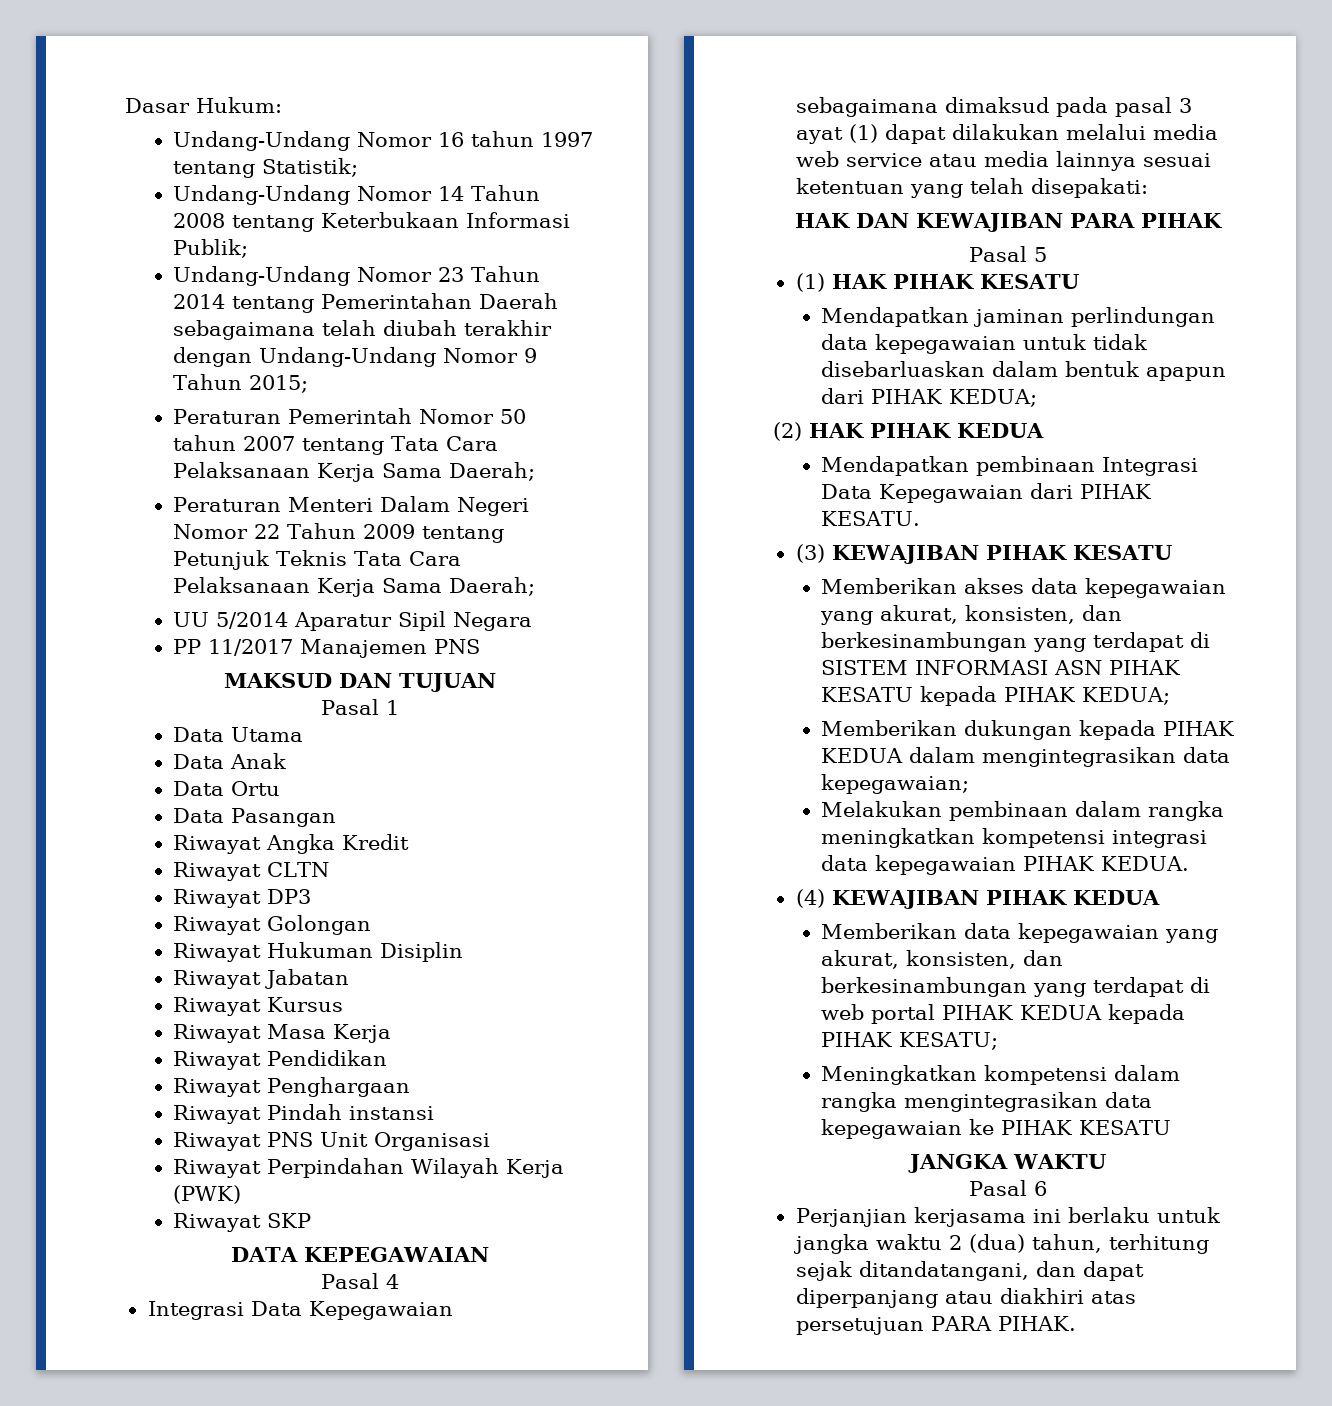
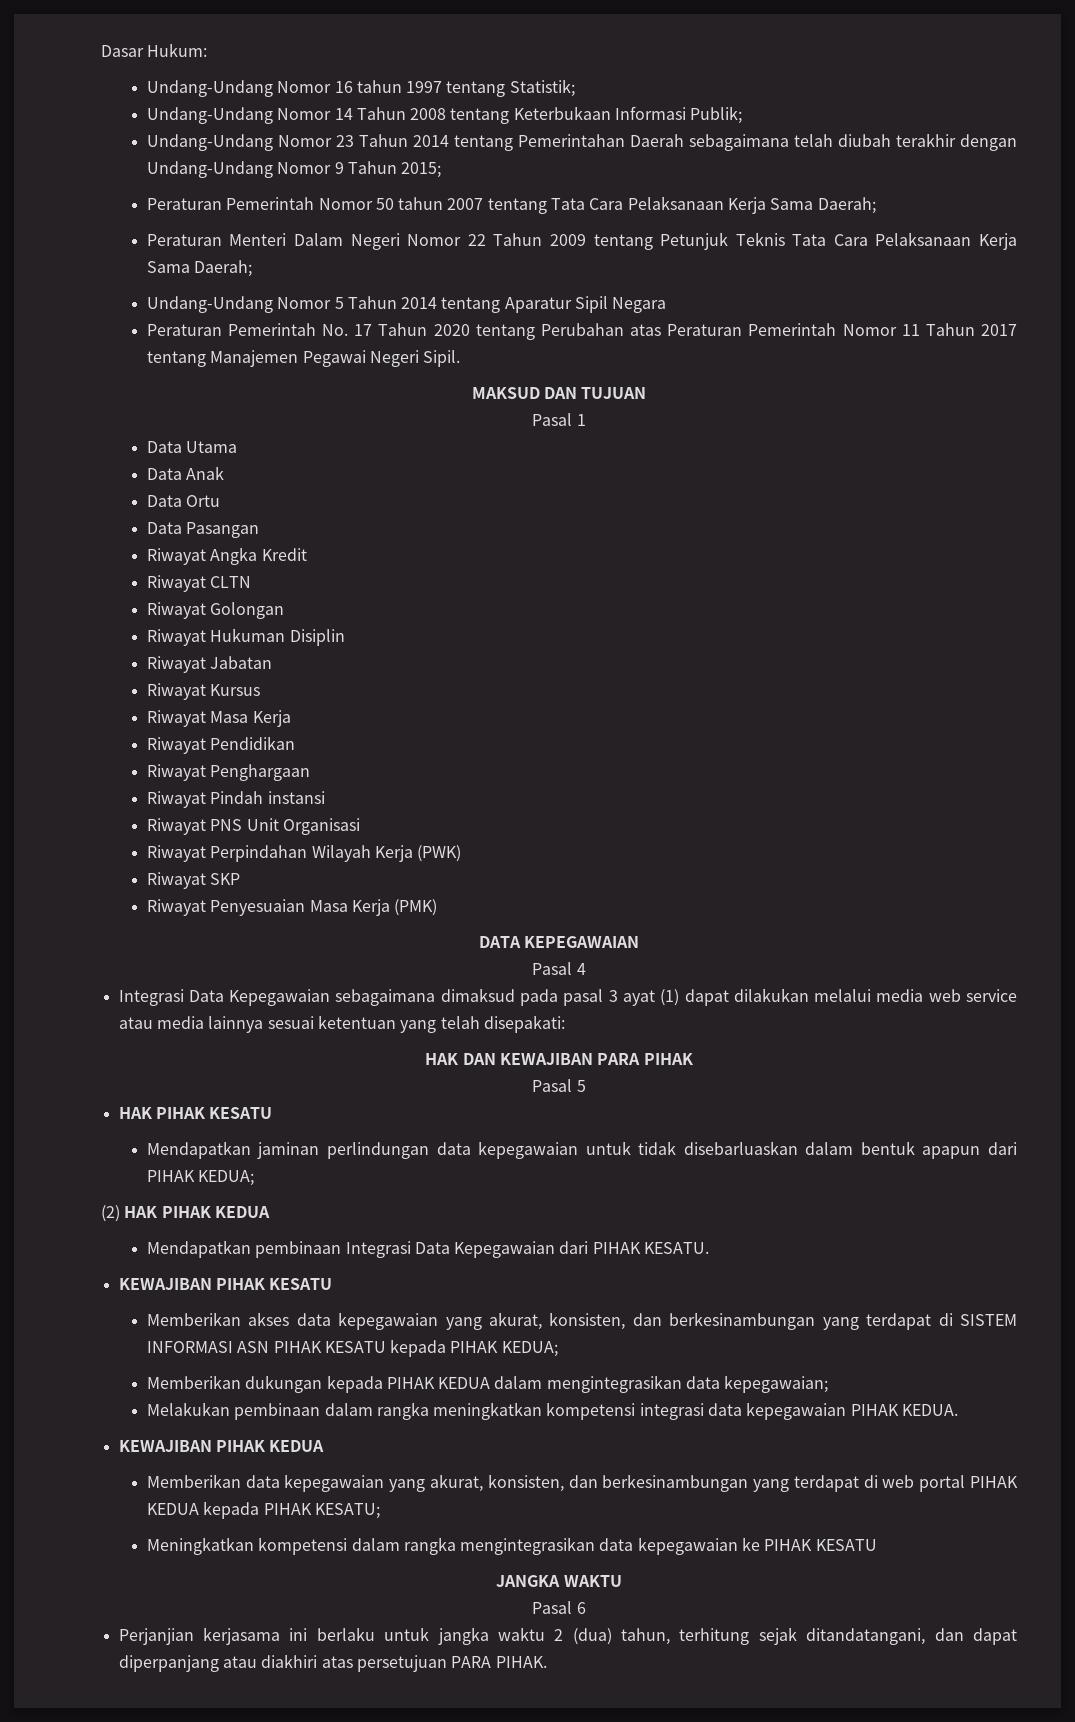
[173,611,533,631] [173,639,481,658] UU 5/2014 Aparatur Sipil Negara // PP 11/2017 Manajemen PNS -> [146,296,667,313] [146,323,1017,340] [146,350,461,367] Undang-Undang Nomor 5 Tahun 2014 tentang Aparatur Sipil Negara // Peraturan Pemerintah No. 17 Tahun 2020 tentang Perubahan atas Peraturan Pemerintah Nomor 11 Tahun 2017 tentang Manajemen Pegawai Negeri Sipil.
[173,889,312,908] // Riwayat DP3 -> (252, 582) none
(312, 1220) none -> [146,899,438,916] // Riwayat Penyesuaian Masa Kerja (PMK)
[795,273,825,292] (1) -> (586, 1086) none
[795,544,825,563] (3) -> (710, 1248) none
[795,889,825,908] (4) -> (959, 1410) none

